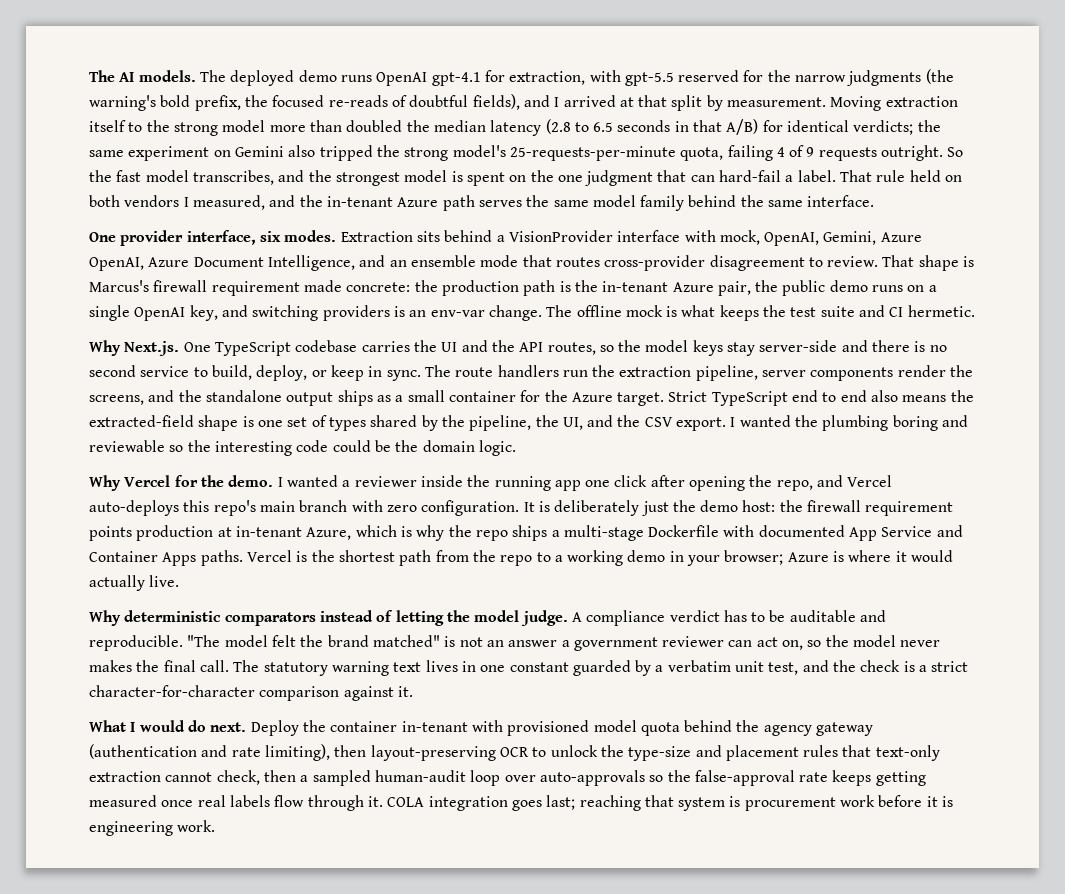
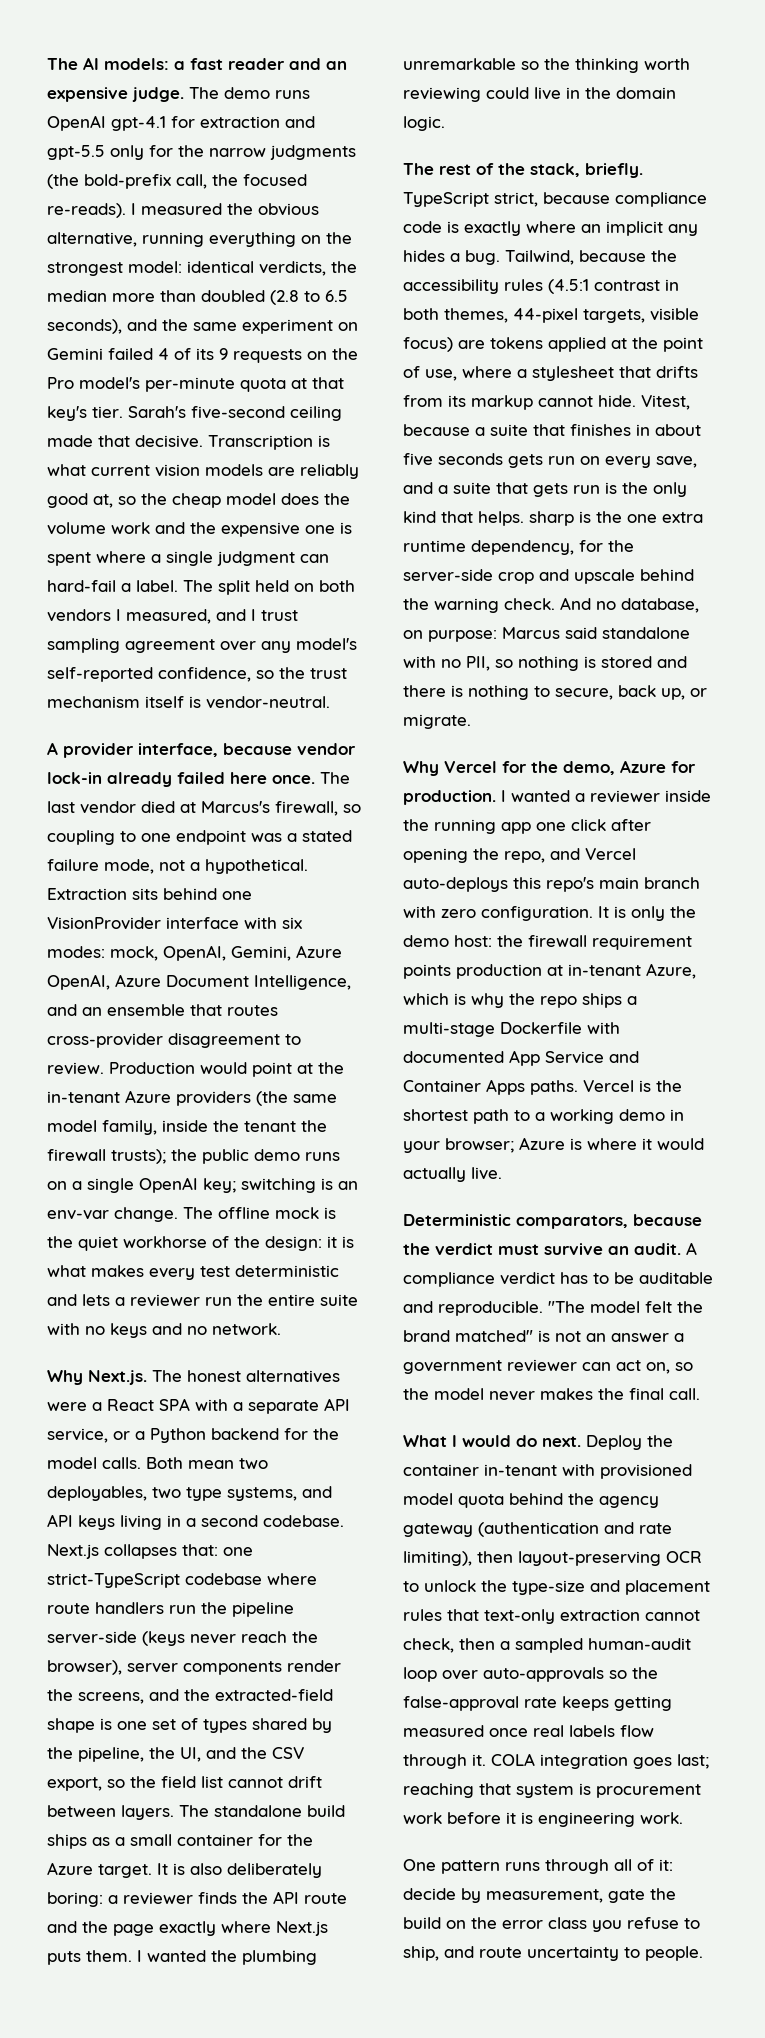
[138,70,295,86] models. The deployed -> [104,58,347,70] [47,87,219,102] models: a fast reader and an expensive judge. The
[509,70,740,86] extraction, with gpt-5.5 reserved -> [200,116,315,128] [47,145,144,160] extraction and gpt-5.5 only
[89,94,958,111] [89,119,914,136] warning's bold prefix, the focused re-reads of doubtful fields), and I arrived at that split by measurement. Moving extraction itself to the strong model more than doubled the median latency (2.8 to 6.5 seconds in that A/B) for identical verdicts; -> [84,174,307,189] [47,203,319,218] [47,232,352,247] [47,261,357,276] [47,290,348,305] [47,319,157,334] bold-prefix call, the focused re-reads). I measured the obvious alternative, running everything on the strongest model: identical verdicts, the median more than doubled (2.8 to 6.5 seconds), and
[288,145,773,161] also tripped the strong model's 25-requests-per-minute quota, failing -> [108,348,153,360] failed
(805, 151) none -> [196,348,214,360] its
[881,145,964,161] [89,170,687,186] outright. So the fast model transcribes, and the strongest model is spent on the one judgment that -> [307,348,358,360] [47,377,344,392] [47,406,342,421] [47,435,330,450] [47,464,359,479] [47,493,350,508] [47,522,352,537] [47,551,295,566] on the Pro model's per-minute quota at that key's tier. Sarah's five-second ceiling made that decisive. Transcription is what current vision models are reliably good at, so the cheap model does the volume work and the expensive one is spent where a single judgment
[840,170,906,182] That rule -> [183,580,250,595] The split
[299,195,875,211] [89,230,337,246] the in-tenant Azure path serves the same model family behind the same interface. // One provider interface, six modes. -> [251,609,298,621] [47,638,357,653] [47,667,347,682] [47,696,330,709] [47,742,356,758] [47,772,350,787] [47,801,361,816] [47,830,352,845] [47,859,308,874] I trust sampling agreement over any model's self-reported confidence, so the trust mechanism itself is vendor-neutral. // A provider interface, because vendor lock-in already failed here once. The last vendor died at Marcus's firewall, so coupling to one endpoint was a stated failure mode, not a hypothetical.
[496,235,505,242] a -> [222,891,252,900] one
(716, 236) none -> [282,917,302,929] [47,946,105,958] six modes:
[480,255,519,267] mode -> (185, 1010) none
[882,255,975,271] [89,280,751,296] That shape is Marcus's firewall requirement made concrete: the production path is the in-tenant Azure pair, -> [109,1062,344,1077] [47,1090,337,1106] [47,1120,327,1135] [47,1149,166,1164] Production would point at the in-tenant Azure providers (the same model family, inside the tenant the firewall trusts);
[189,305,390,321] key, and switching providers -> [203,1178,316,1193] key; switching
[681,305,975,321] [89,340,947,356] [89,365,758,381] what keeps the test suite and CI hermetic. // Why Next.js. One TypeScript codebase carries the UI and the API routes, so the model keys stay server-side and there is no second service to build, deploy, or keep in sync. The route handlers run the extraction pipeline, -> [47,1236,354,1251] [47,1265,339,1280] [47,1294,358,1307] [47,1323,281,1338] [47,1370,340,1385] [47,1398,350,1414] [47,1428,339,1443] [47,1457,268,1469] [47,1486,332,1501] [47,1514,344,1530] [47,1544,253,1559] [47,1573,317,1588] [47,1602,294,1617] [47,1631,318,1646] [47,1660,122,1675] the quiet workhorse of the design: it is what makes every test deterministic and lets a reviewer run the entire suite with no keys and no network. // Why Next.js. The honest alternatives were a React SPA with a separate API service, or a Python backend for the model calls. Both mean two deployables, two type systems, and API keys living in a second codebase. Next.js collapses that: one strict-TypeScript codebase where route handlers run the pipeline server-side (keys never reach the browser),
[205,390,974,406] standalone output ships as a small container for the Azure target. Strict TypeScript end to end also means the -> (210, 1695) none
[676,415,969,431] [89,440,516,456] export. I wanted the plumbing boring and reviewable so the interesting code could be the domain logic. -> [47,1776,322,1791] [47,1805,345,1820] [47,1834,313,1849] [47,1862,322,1878] [47,1891,347,1907] [47,1921,328,1936] [47,1950,317,1965] [403,58,690,73] [403,87,676,102] [403,116,445,131] [403,163,643,178] [403,192,707,207] [403,221,698,236] [403,250,677,265] [403,279,679,294] [403,308,699,323] [403,337,703,352] [403,366,698,381] [403,395,690,410] [403,424,701,436] [403,453,697,468] [403,482,687,497] [403,511,703,526] [403,540,634,555] [403,569,694,584] [403,597,699,613] [403,627,690,642] [403,656,687,671] [403,685,707,700] [403,714,471,729] export, so the field list cannot drift between layers. The standalone build ships as a small container for the Azure target. It is also deliberately boring: a reviewer finds the API route and the page exactly where Next.js puts them. I wanted the plumbing unremarkable so the thinking worth reviewing could live in the domain logic. // The rest of the stack, briefly. TypeScript strict, because compliance code is exactly where an implicit any hides a bug. Tailwind, because the accessibility rules (4.5:1 contrast in both themes, 44-pixel targets, visible focus) are tokens applied at the point of use, where a stylesheet that drifts from its markup cannot hide. Vitest, because a suite that finishes in about five seconds gets run on every save, and a suite that gets run is the only kind that helps. sharp is the one extra runtime dependency, for the server-side crop and upscale behind the warning check. And no database, on purpose: Marcus said standalone with no PII, so nothing is stored and there is nothing to secure, back up, or migrate.
[228,475,274,487] demo. -> [563,760,696,775] [403,790,496,805] demo, Azure for production.
[554,500,669,516] deliberately just -> [631,906,665,921] only
[435,550,533,566] from the repo -> (509, 1116) none
[89,610,568,626] Why deterministic comparators instead of letting the model judge. -> [403,1214,702,1229] [403,1243,681,1255] Deterministic comparators, because the verdict must survive an audit.
[233,660,969,676] [89,685,413,701] The statutory warning text lives in one constant guarded by a verbatim unit test, and the check is a strict character-for-character comparison against it. -> (700, 1394) none
(216, 826) none -> [403,1859,673,1874] [403,1888,676,1903] [403,1917,700,1932] [403,1946,703,1961] // One pattern runs through all of it: decide by measurement, gate the build on the error class you refuse to ship, and route uncertainty to people.

